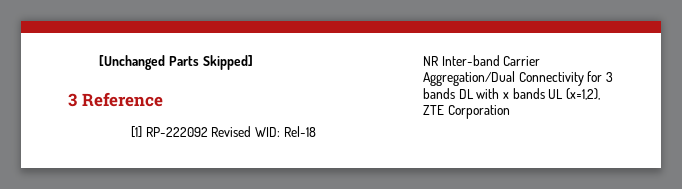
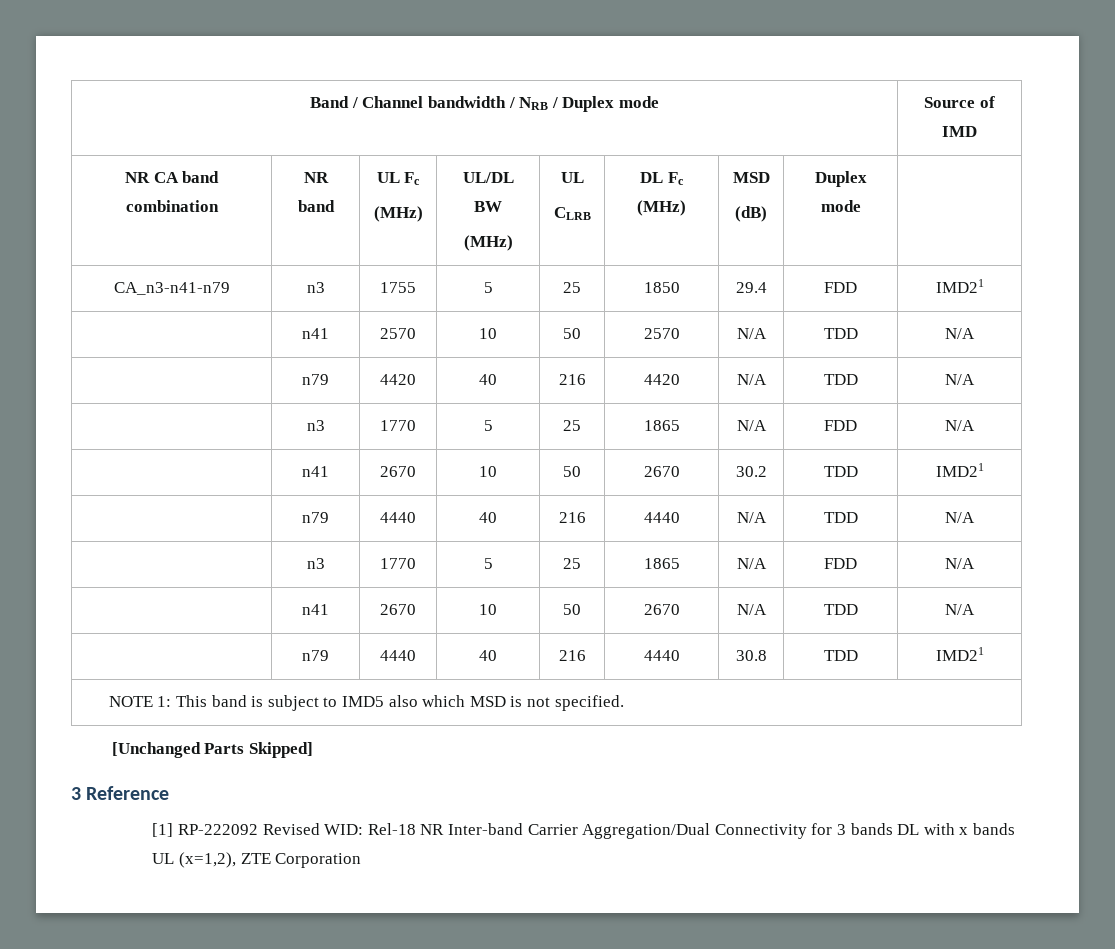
(99, 62) none -> [310,96,659,112] [924,96,995,108] [942,126,977,137] [124,171,220,183] [125,200,219,212] [303,172,329,183] [297,200,335,212] [376,172,421,185] [373,206,423,222] [462,172,514,183] [474,201,502,212] [463,235,513,251] [560,172,584,183] [553,207,591,220] [640,172,684,185] [637,200,686,216] [732,172,770,183] [735,206,767,222] [814,171,867,187] [820,200,861,212] [113,282,230,295] [306,282,325,293] [380,282,416,293] [483,282,493,293] [563,282,581,293] [643,282,680,293] [735,282,767,293] [824,282,857,293] [935,279,984,293] [302,328,329,339] [380,328,416,339] [479,328,497,339] [563,328,581,339] [643,328,680,339] [736,328,767,339] [823,328,858,339] [945,328,975,339] [302,374,329,385] [380,374,416,385] [479,374,497,385] [558,374,586,385] [643,374,680,385] [736,374,767,385] [823,374,858,385] [945,374,975,385] [306,420,325,431] [380,420,416,431] [483,420,493,431] [563,420,581,431] [643,420,680,431] [736,420,767,431] [824,420,857,431] [945,420,975,431] [302,466,329,477] [380,466,416,477] [479,466,497,477] [563,466,581,477] [643,466,680,477] [735,466,767,477] [823,466,858,477] [935,463,984,477] [302,512,329,523] [380,512,416,523] [479,512,497,523] [558,512,586,523] [643,512,680,523] [736,512,767,523] [823,512,858,523] [945,512,975,523] [306,558,325,569] [380,558,416,569] [483,558,493,569] [563,558,581,569] [643,558,680,569] [736,558,767,569] [824,558,857,569] [945,558,975,569] [302,604,329,615] [380,604,416,615] [479,604,497,615] [563,604,581,615] [643,604,680,615] [736,604,767,615] [823,604,858,615] [945,604,975,615] [302,650,329,661] [380,650,416,661] [479,650,497,661] [558,650,586,661] [643,650,680,661] [735,650,767,661] [823,650,858,661] [935,647,984,661] [108,695,624,711] Band / Channel bandwidth / NRB / Duplex mode | Source of IMD // NR CA band combination | NR band | UL Fc // (MHz) | UL/DL BW // (MHz) | UL // CLRB | DL Fc (MHz) | MSD // (dB) | Duplex mode | // CA_n3-n41-n79 | n3 | 1755 | 5 | 25 | 1850 | 29.4 | FDD | IMD21 // | n41 | 2570 | 10 | 50 | 2570 | N/A | TDD | N/A // | n79 | 4420 | 40 | 216 | 4420 | N/A | TDD | N/A // | n3 | 1770 | 5 | 25 | 1865 | N/A | FDD | N/A // | n41 | 2670 | 10 | 50 | 2670 | 30.2 | TDD | IMD21 // | n79 | 4440 | 40 | 216 | 4440 | N/A | TDD | N/A // | n3 | 1770 | 5 | 25 | 1865 | N/A | FDD | N/A // | n41 | 2670 | 10 | 50 | 2670 | N/A | TDD | N/A // | n79 | 4440 | 40 | 216 | 4440 | 30.8 | TDD | IMD21 // NOTE 1: This band is subject to IMD5 also which MSD is not specified. //

